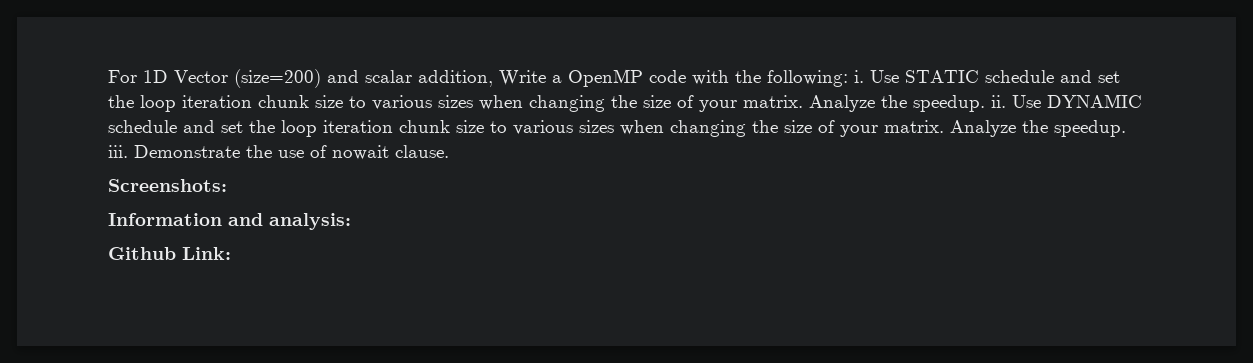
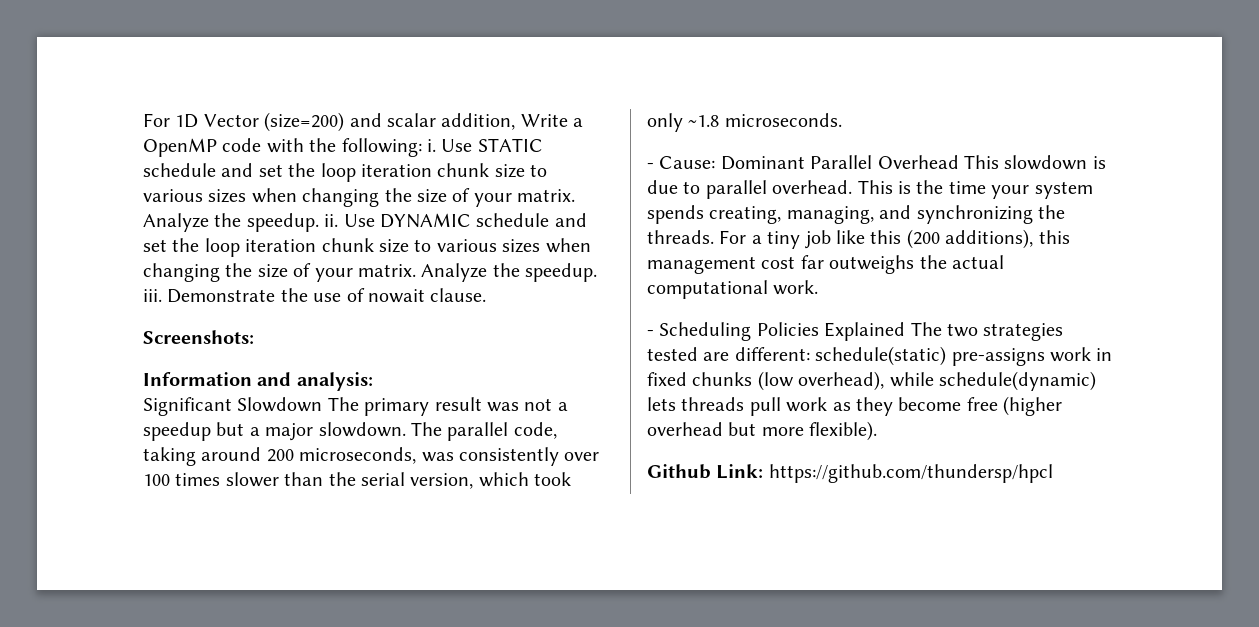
(351, 221) none -> [143,397,568,416] [143,422,557,441] [143,447,600,466] [143,472,572,489] [647,113,842,132] [647,155,1106,170] [647,180,1093,199] [647,205,1065,224] [647,229,1070,249] [647,255,1004,274] [647,280,819,299] [647,322,1064,341] [647,346,1113,366] [647,371,1096,391] [647,396,1063,416] [647,421,878,441] // Significant Slowdown The primary result was not a speedup but a major slowdown. The parallel code, taking around 200 microseconds, was consistently over 100 times slower than the serial version, which took only ~1.8 microseconds. // - Cause: Dominant Parallel Overhead This slowdown is due to parallel overhead. This is the time your system spends creating, managing, and synchronizing the threads. For a tiny job like this (200 additions), this management cost far outweighs the actual computational work. // - Scheduling Policies Explained The two strategies tested are different: schedule(static) pre-assigns work in fixed chunks (low overhead), while schedule(dynamic) lets threads pull work as they become free (higher overhead but more flexible).
(231, 253) none -> [768,464,1053,483] https://github.com/thundersp/hpcl

